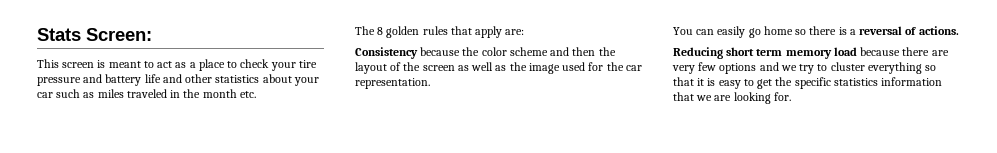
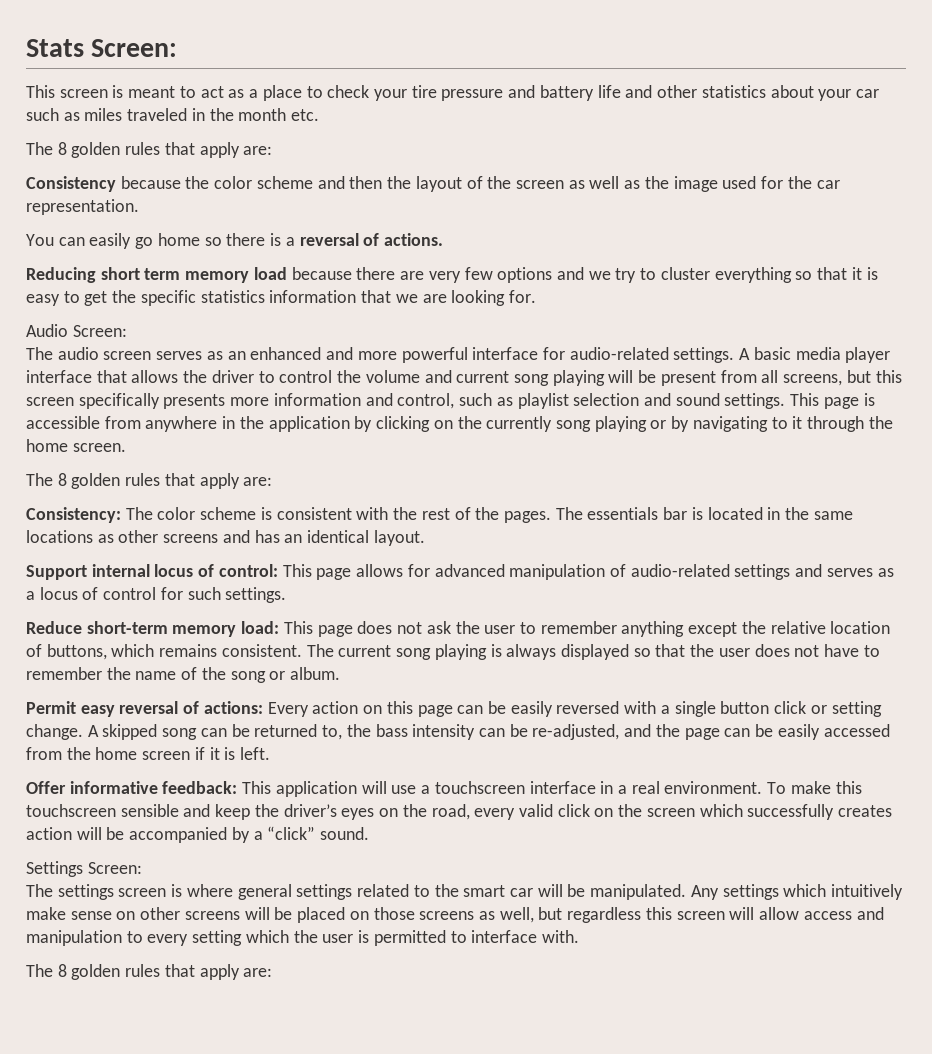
(791, 96) none -> [26,324,127,337] [26,347,891,363] [26,370,902,386] [26,393,875,409] [26,416,893,432] [26,439,126,452] [26,473,273,489] [26,507,853,523] [26,530,425,546] [26,564,894,580] [26,587,287,603] [26,621,891,637] [26,644,880,660] [26,667,341,683] [26,701,882,717] [26,724,890,740] [26,747,271,760] [26,781,862,797] [26,804,893,820] [26,826,370,843] [26,861,142,877] [26,884,904,900] [26,907,884,923] [26,930,579,946] [26,964,273,980] // Audio Screen: // The audio screen serves as an enhanced and more powerful interface for audio-related settings. A basic media player interface that allows the driver to control the volume and current song playing will be present from all screens, but this screen specifically presents more information and control, such as playlist selection and sound settings. This page is accessible from anywhere in the application by clicking on the currently song playing or by navigating to it through the home screen. // The 8 golden rules that apply are: // Consistency: The color scheme is consistent with the rest of the pages. The essentials bar is located in the same locations as other screens and has an identical layout. // Support internal locus of control: This page allows for advanced manipulation of audio-related settings and serves as a locus of control for such settings. // Reduce short-term memory load: This page does not ask the user to remember anything except the relative location of buttons, which remains consistent. The current song playing is always displayed so that the user does not have to remember the name of the song or album. // Permit easy reversal of actions: Every action on this page can be easily reversed with a single button click or setting change. A skipped song can be returned to, the bass intensity can be re-adjusted, and the page can be easily accessed from the home screen if it is left. // Offer informative feedback: This application will use a touchscreen interface in a real environment. To make this touchscreen sensible and keep the driver’s eyes on the road, every valid click on the screen which successfully creates action will be accompanied by a “click” sound. // Settings Screen: // The settings screen is where general settings related to the smart car will be manipulated. Any settings which intuitively make sense on other screens will be placed on those screens as well, but regardless this screen will allow access and manipulation to every setting which the user is permitted to interface with. // The 8 golden rules that apply are:

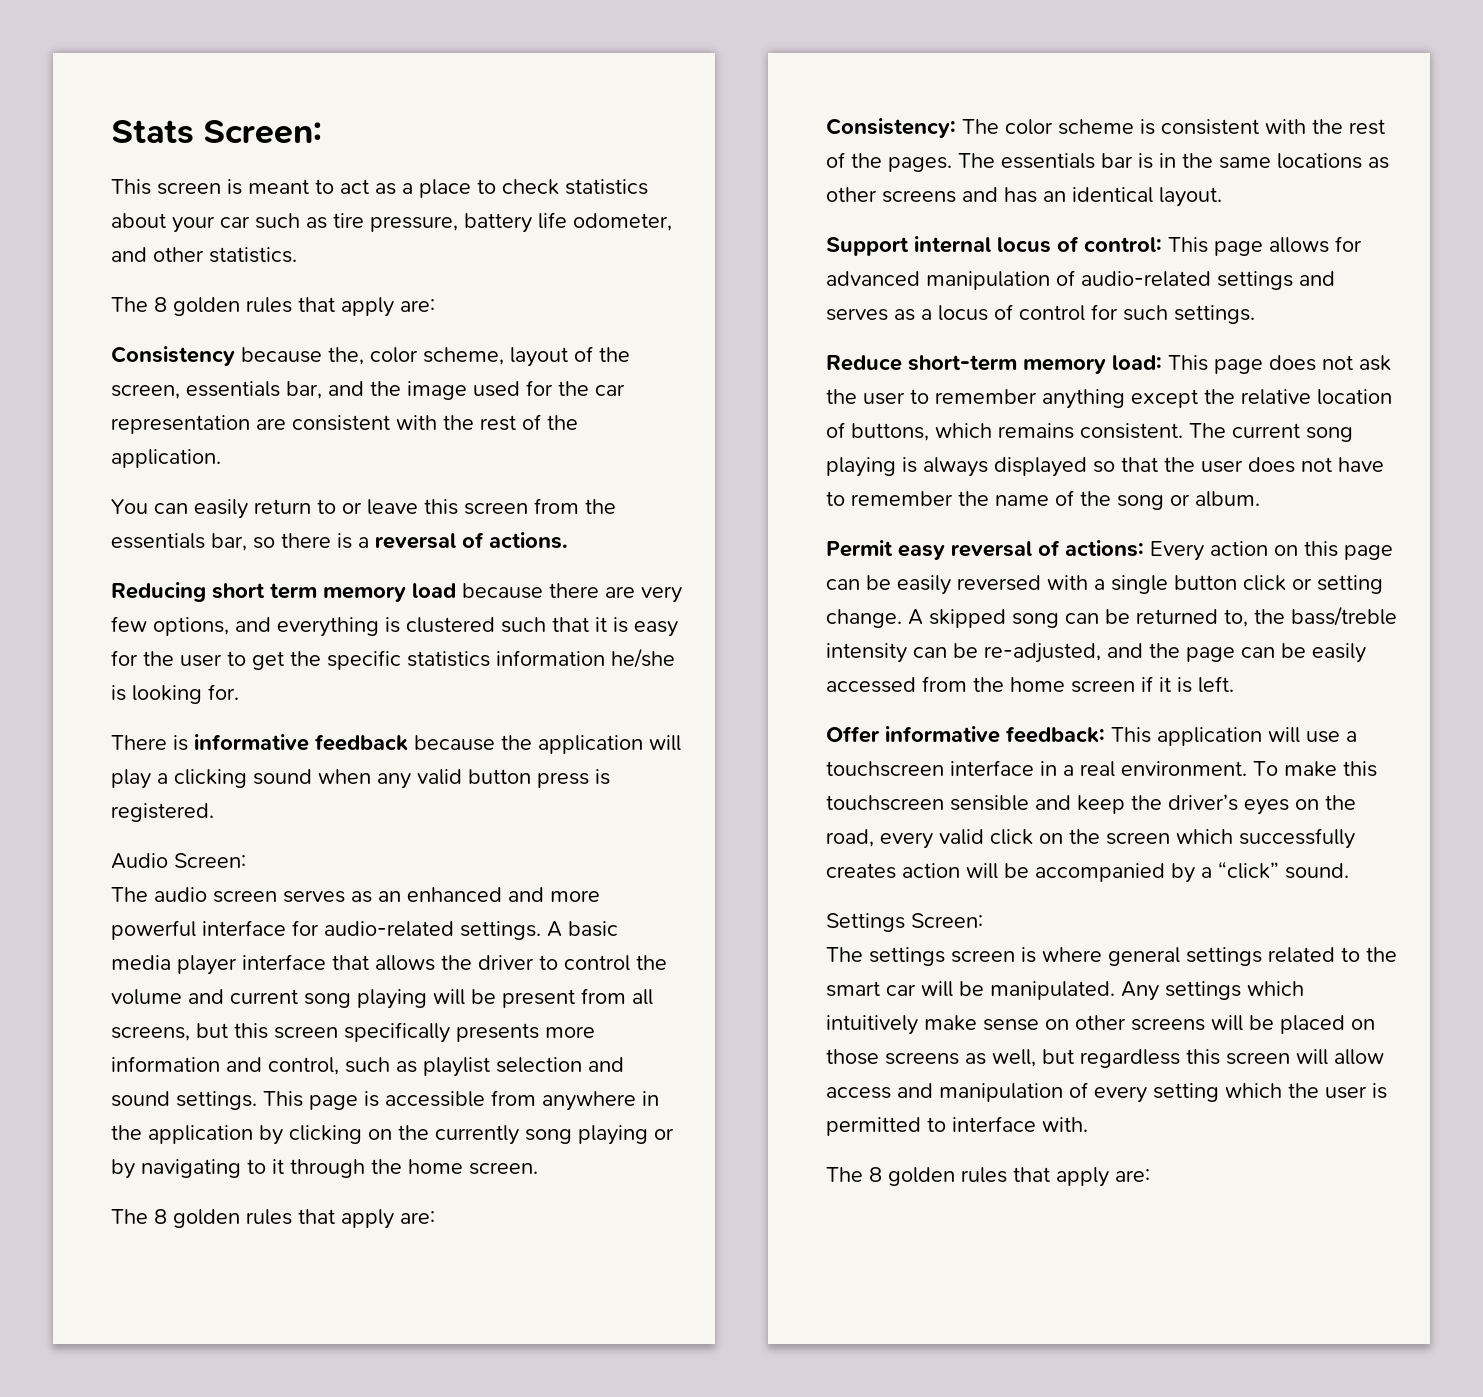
[373,85,698,101] your tire pressure and battery life and other -> (559, 187) none
[84,108,320,121] miles traveled in the month etc. -> [333,212,672,233] [111,247,297,263] tire pressure, battery life odometer, and other statistics.
[185,176,641,192] the color scheme and then the layout of the screen as well as -> [328,346,630,367] [111,381,364,399] the, color scheme, layout of the screen, essentials bar, and
[26,199,139,215] [26,233,200,249] representation. // You can easily go home -> [111,414,578,434] [111,449,221,468] [111,498,616,519] [111,533,247,551] representation are consistent with the rest of the application. // You can easily return to or leave this screen from the essentials bar,
[497,267,813,283] options and we try to cluster everything so -> [153,617,546,637] options, and everything is clustered such
(60, 300) none -> [111,650,222,667] for the user
[361,290,447,303] that we are -> [611,648,675,668] [111,685,126,701] he/she is
(536, 296) none -> [111,734,681,754] [111,769,610,789] [111,803,214,822] // There is informative feedback because the application will play a clicking sound when any valid button press is registered.
[707,507,763,520] located -> (1153, 161) none
[375,724,408,737] bass -> [1291,606,1397,626] bass/treble
[126,931,143,943] to -> [1069,1082,1088,1098] of

